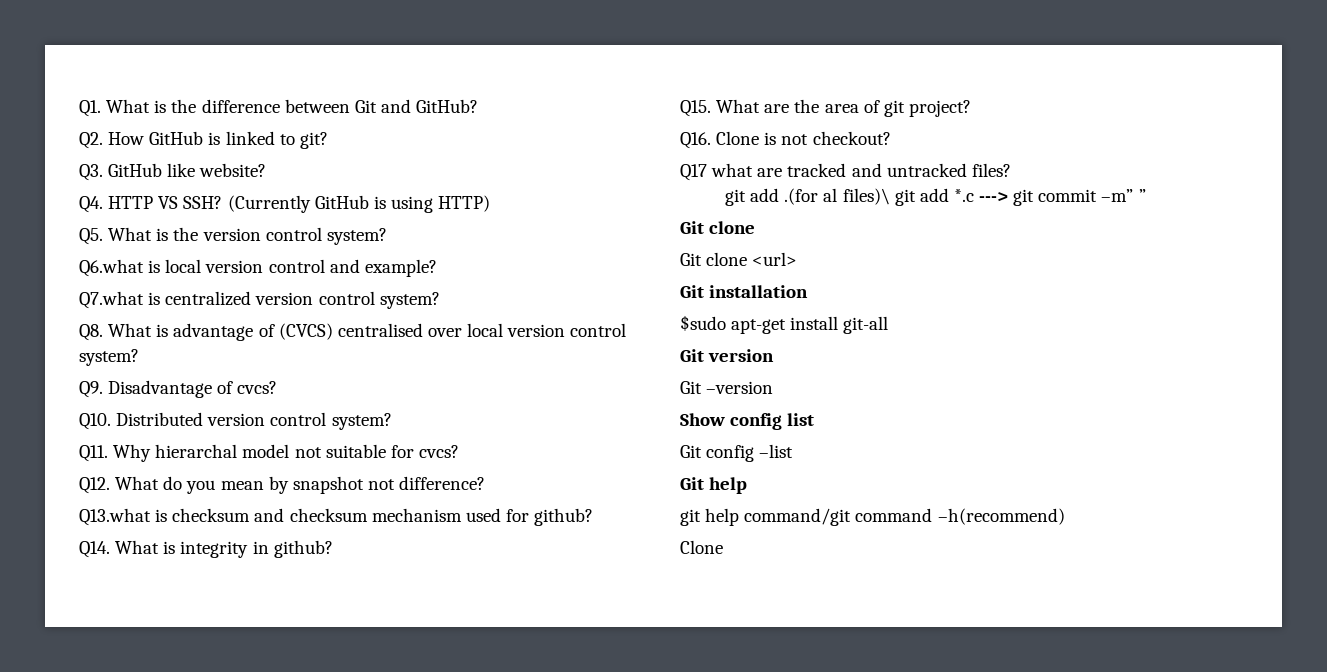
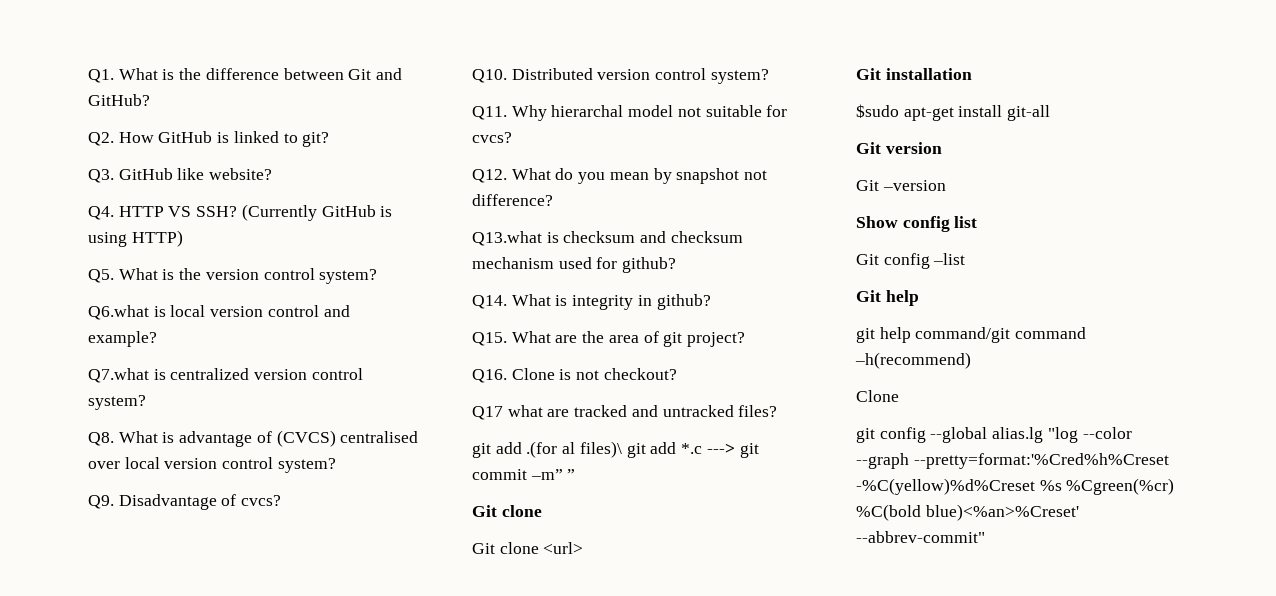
(723, 547) none -> [856,427,1132,443] [856,453,1169,469] [856,478,1175,495] [856,504,1079,521] [856,531,985,543] // git config --global alias.lg "log --color --graph --pretty=format:'%Cred%h%Creset -%C(yellow)%d%Creset %s %Cgreen(%cr) %C(bold blue)<%an>%Creset' --abbrev-commit"

